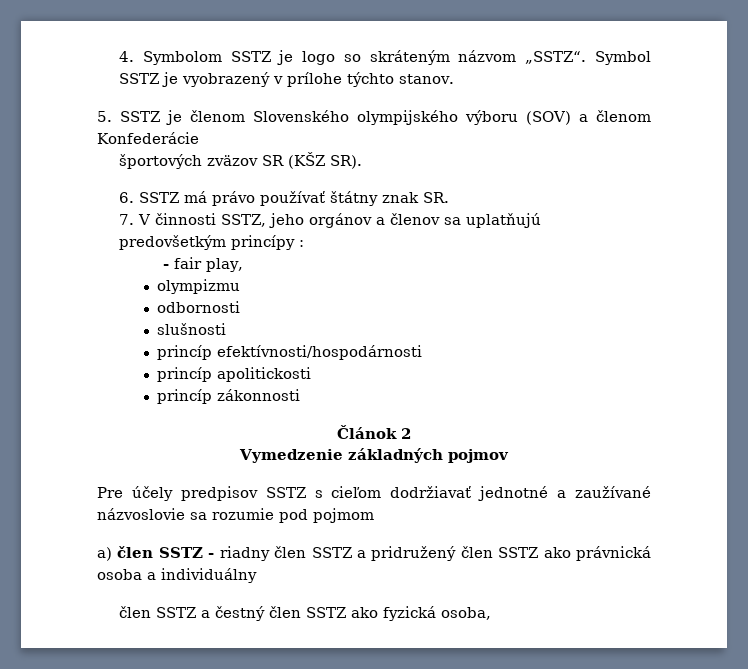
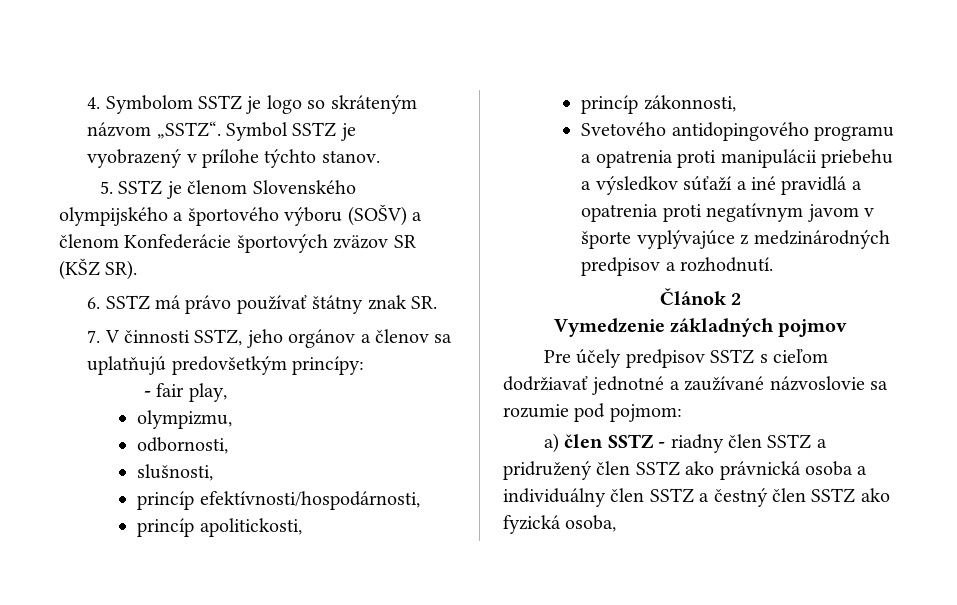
[465,110,571,125] výboru (SOV) -> [173,204,407,226] a športového výboru (SOŠV)
(199, 138) // -> (232, 241) none
[231,235,305,250] princípy : -> [292,356,365,375] princípy:
[157,279,241,294] [157,301,241,313] [157,323,227,335] [157,345,423,360] [157,367,312,382] [157,389,301,404] olympizmu // odbornosti // slušnosti // princíp efektívnosti/hospodárnosti // princíp apolitickosti // princíp zákonnosti -> [137,410,233,429] [137,437,229,454] [137,464,214,481] [137,491,420,510] [137,518,302,537] [581,95,736,114] [581,122,895,141] [581,149,894,168] [581,176,862,195] [581,203,875,222] [581,230,890,249] [581,257,774,276] olympizmu, // odbornosti, // slušnosti, // princíp efektívnosti/hospodárnosti, // princíp apolitickosti, // princíp zákonnosti, // Svetového antidopingového programu a opatrenia proti manipulácii priebehu a výsledkov súťaží a iné pravidlá a opatrenia proti negatívnym javom v športe vyplývajúce z medzinárodných predpisov a rozhodnutí.
[313,508,374,523] pojmom -> [609,404,682,422] pojmom:
(257, 575) // -> (606, 497) none

